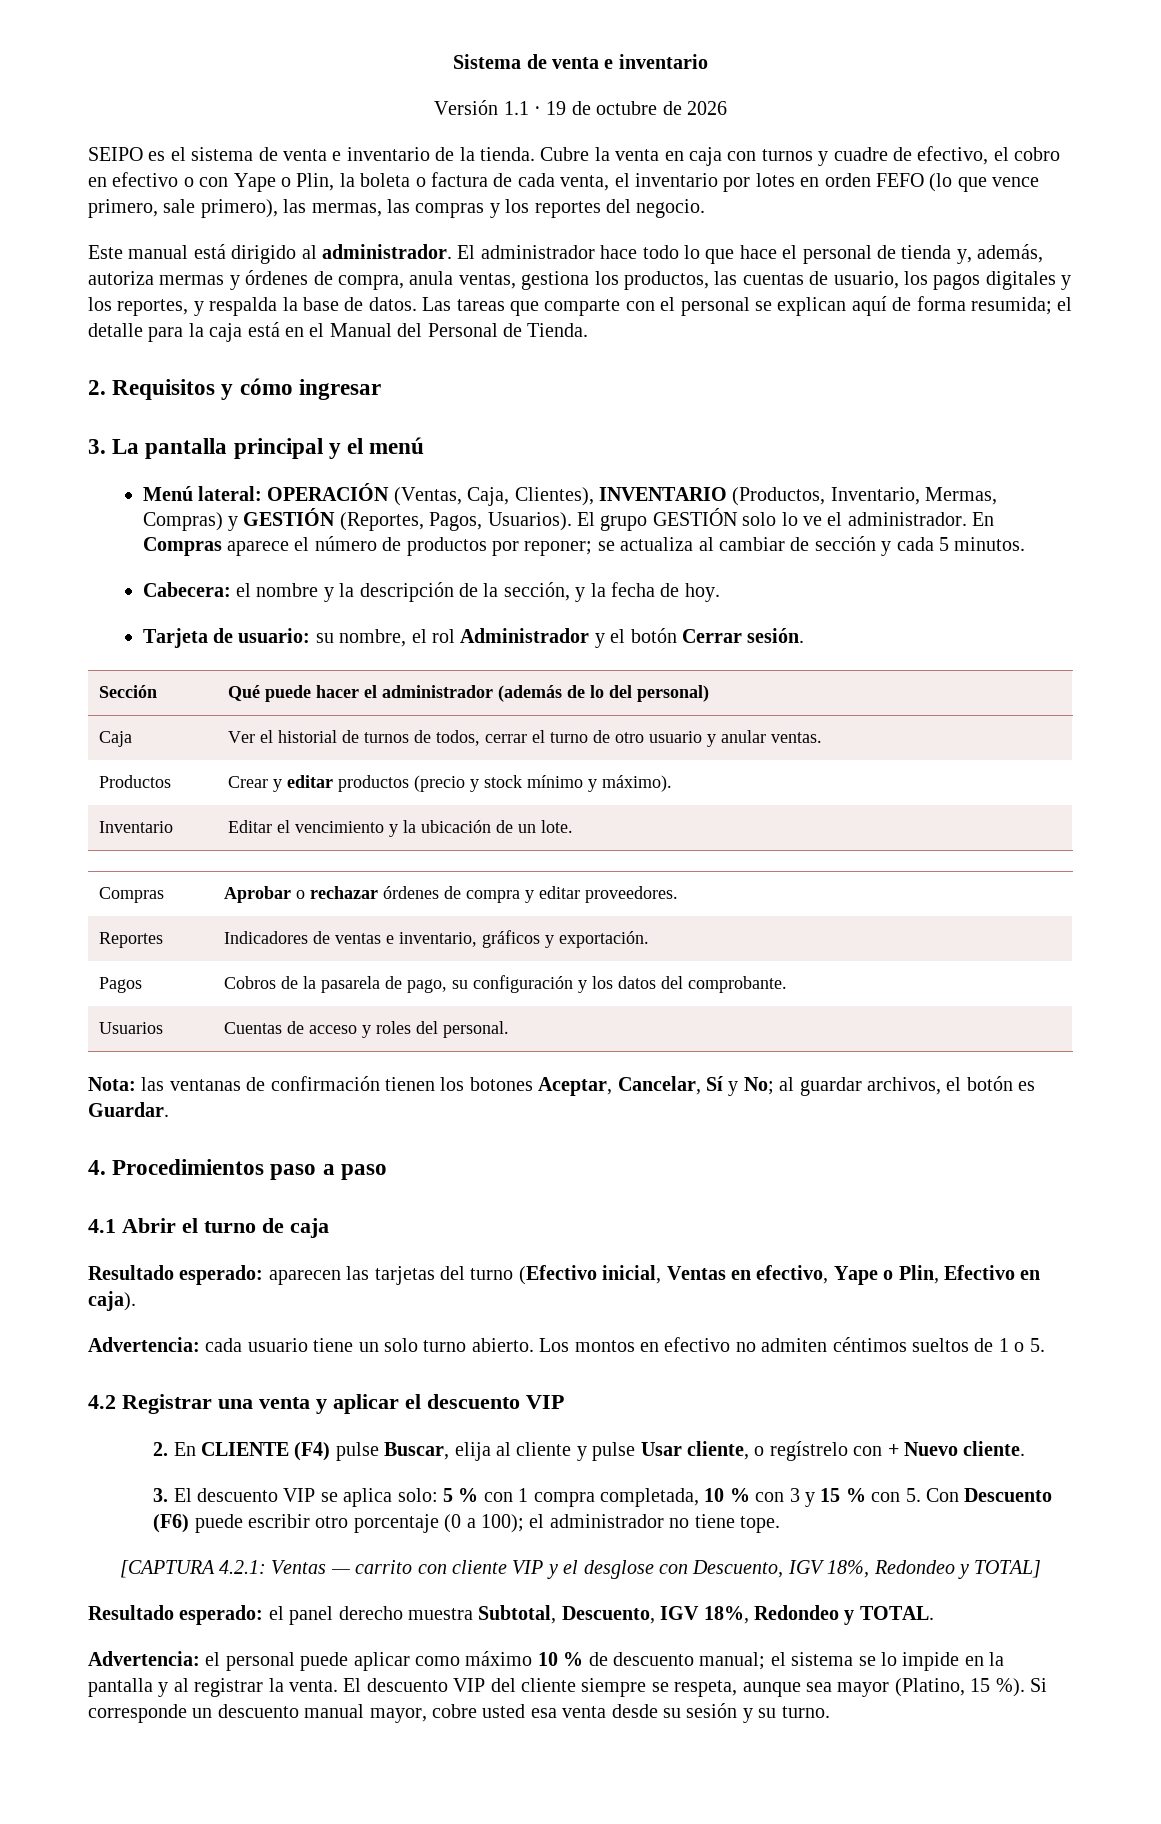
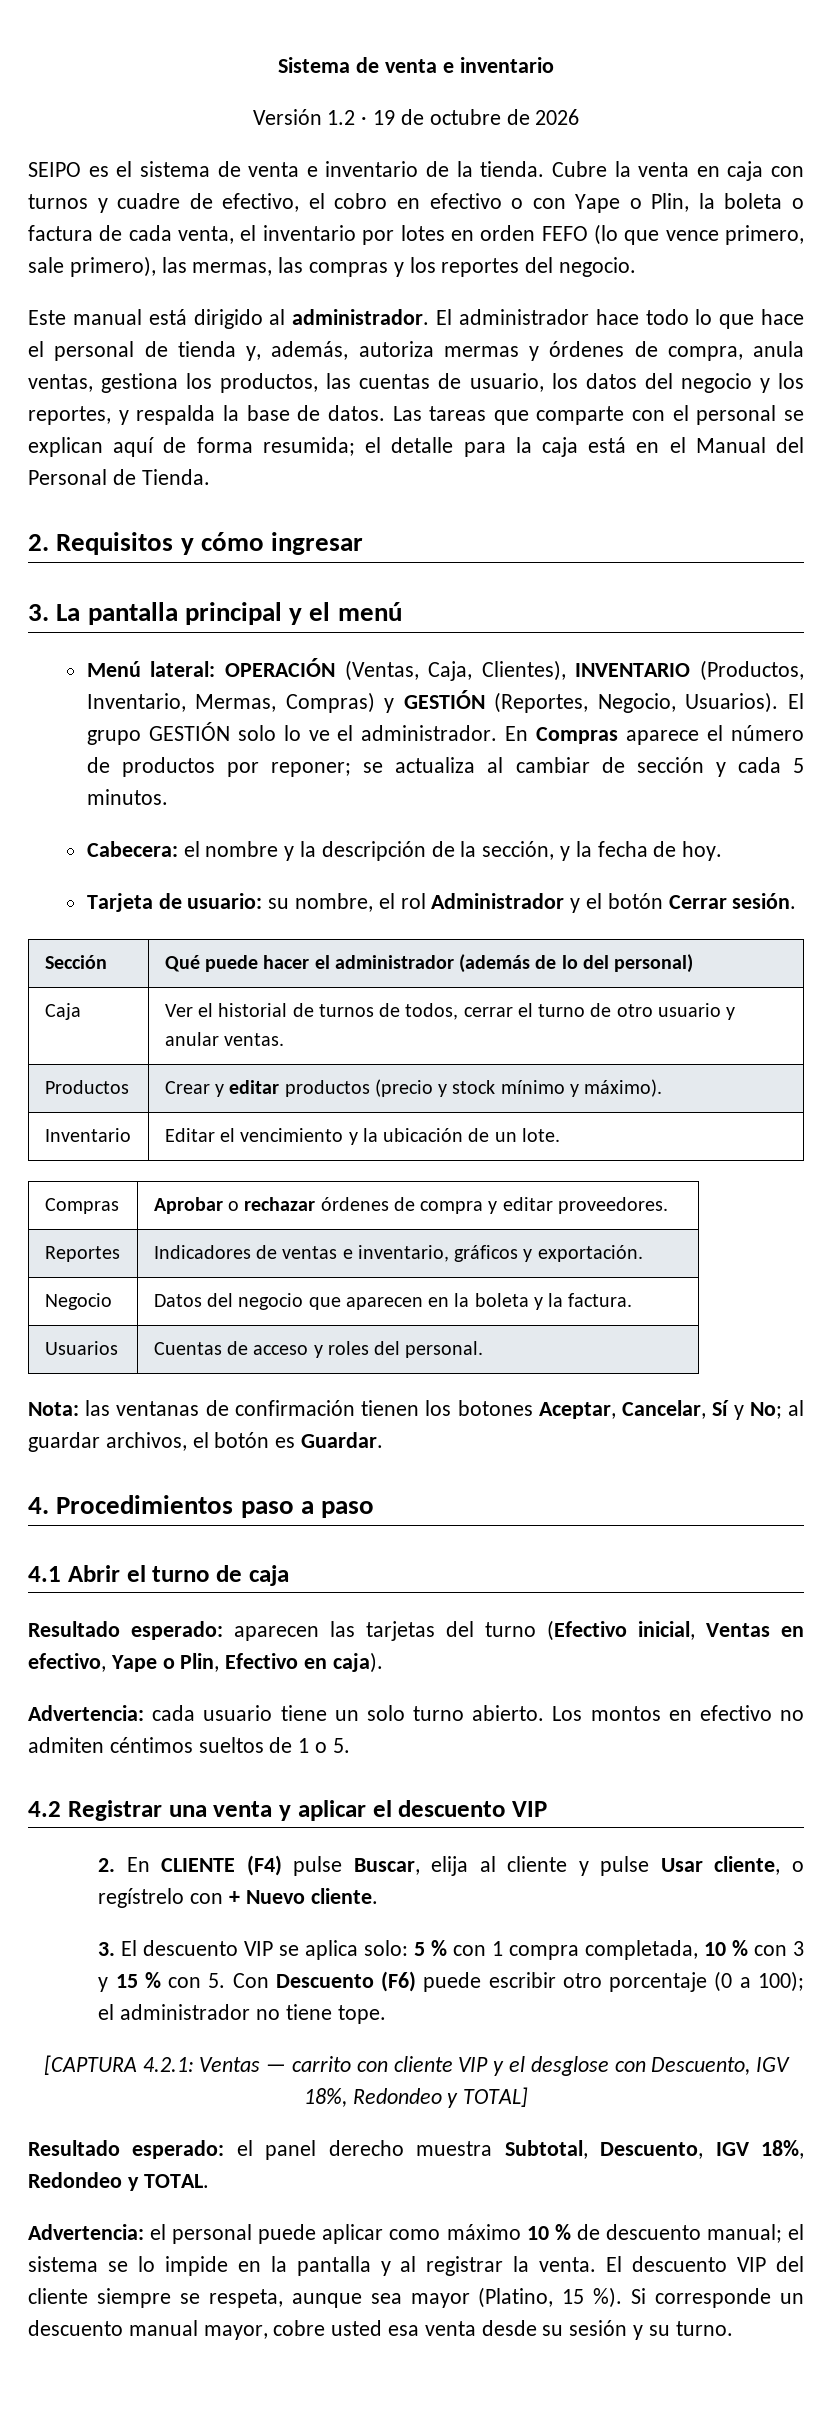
[503,101,529,115] 1.1 -> [327,110,356,125] 1.2
[933,271,1056,290] pagos digitales -> [585,373,752,393] datos del negocio
[429,512,483,531] Pagos, -> [597,693,676,713] Negocio,
[98,977,142,993] [223,975,787,993] Pagos | Cobros de la pasarela de pago, su configuración y los datos del comprobante. -> [44,1293,112,1310] [153,1293,633,1310] Negocio | Datos del negocio que aparecen en la boleta y la factura.

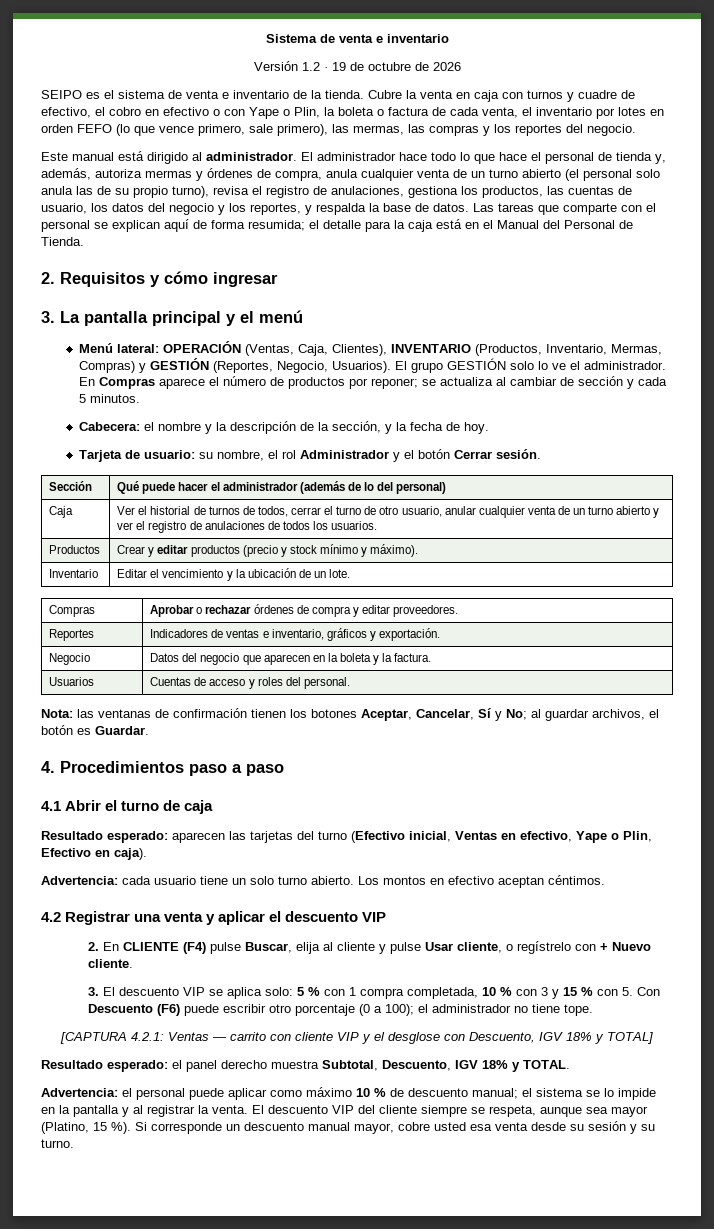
[28,374,93,392] ventas, -> [361,169,660,181] [41,186,404,198] cualquier venta de un turno abierto (el personal solo anula las de su propio turno), revisa el registro de anulaciones,
[657,1003,736,1020] [164,1032,285,1046] usuario y anular ventas. -> [401,506,660,518] [117,521,378,533] usuario, anular cualquier venta de un turno abierto y ver el registro de anulaciones de todos los usuarios.
[779,1710,804,1721] [28,1737,350,1753] no admiten céntimos sueltos de 1 o 5. -> [498,875,605,888] aceptan céntimos.
[303,2088,442,2107] 18%, Redondeo -> [566,1032,592,1041] 18%
[761,2140,805,2159] [28,2172,122,2188] 18%, Redondeo -> [482,1060,508,1069] 18%

